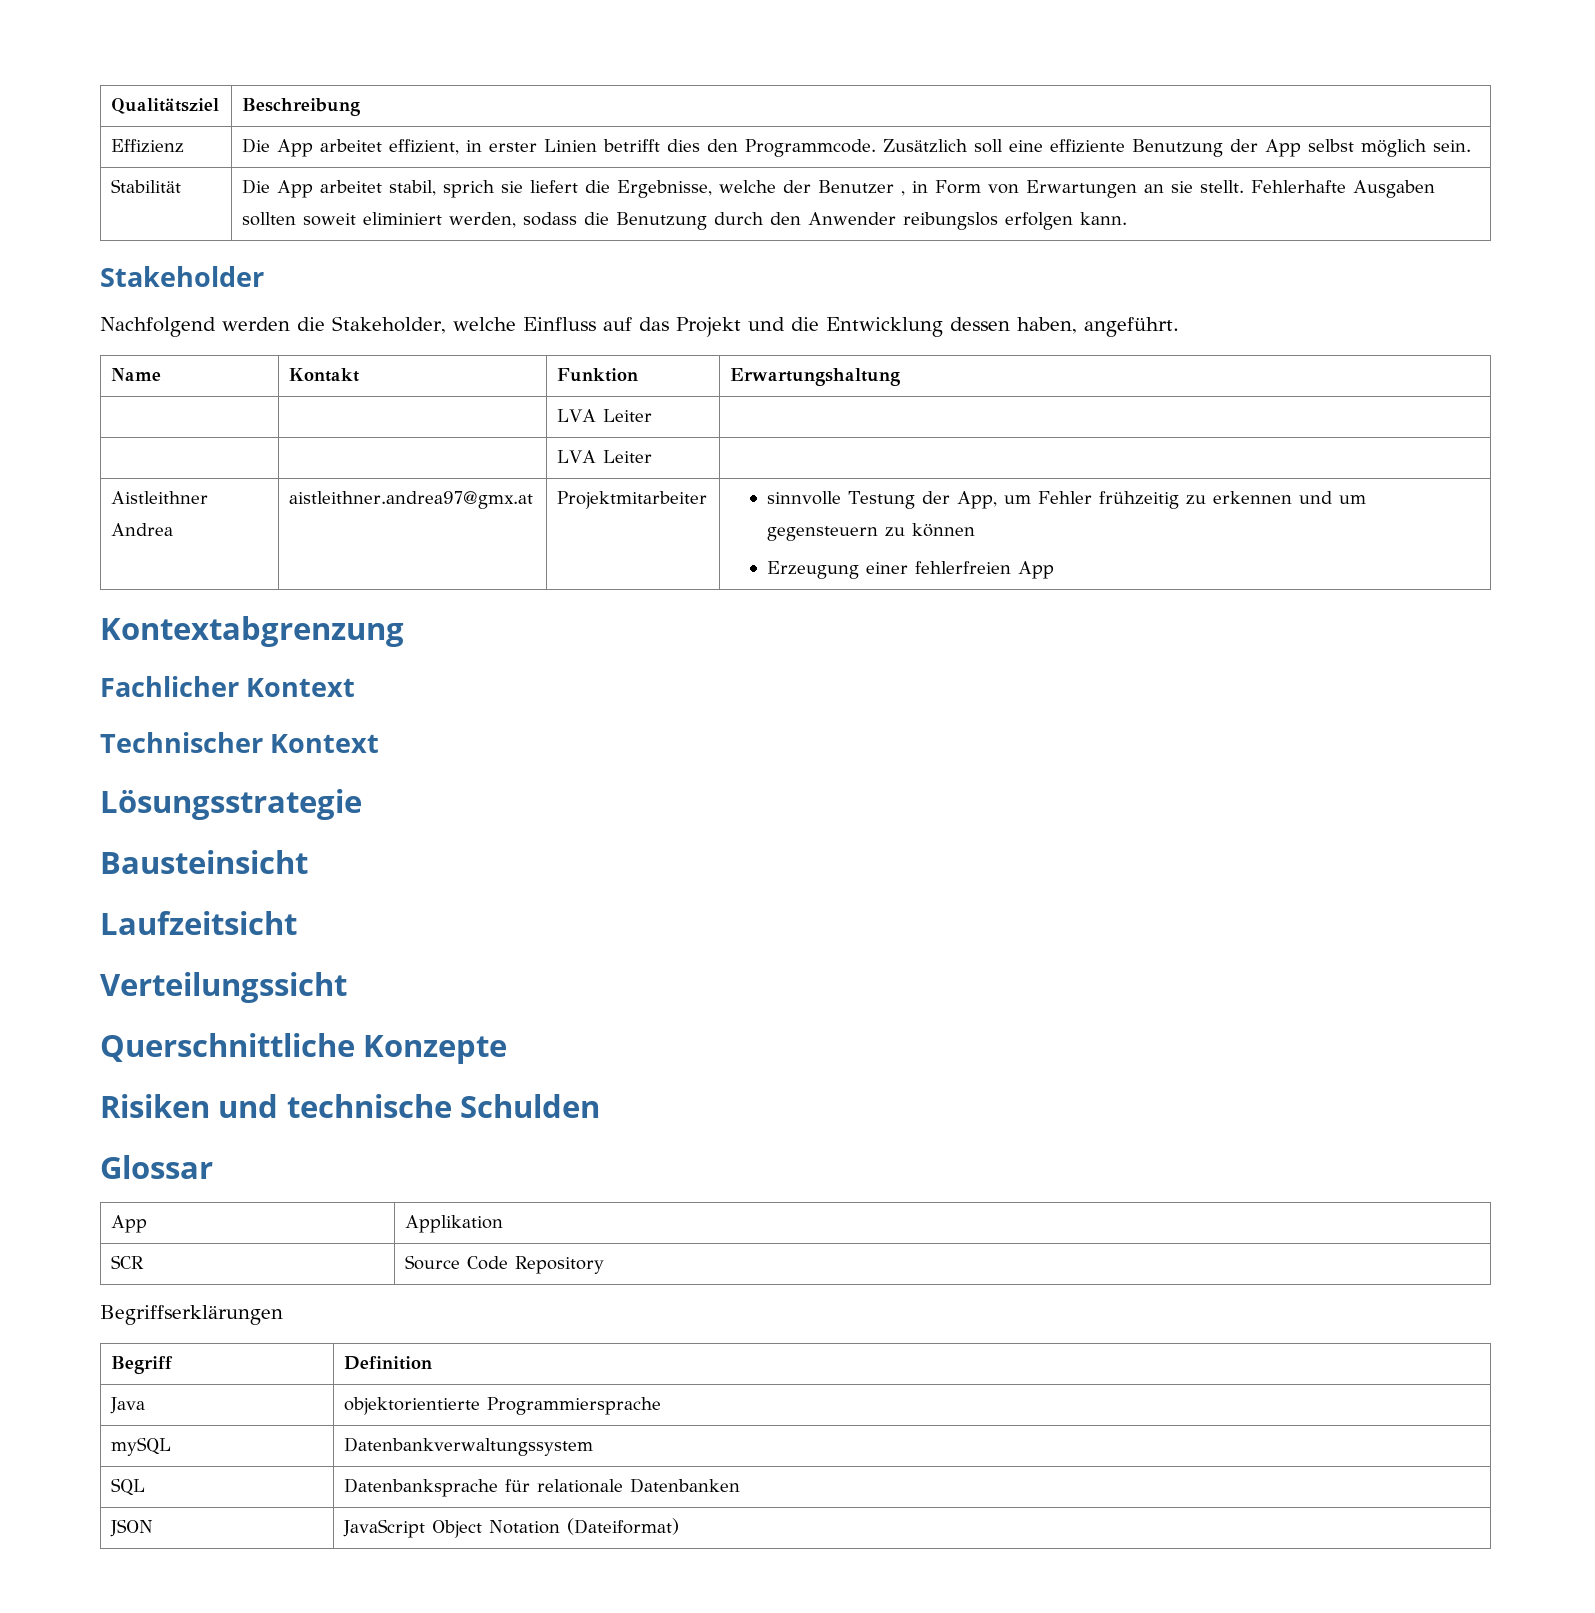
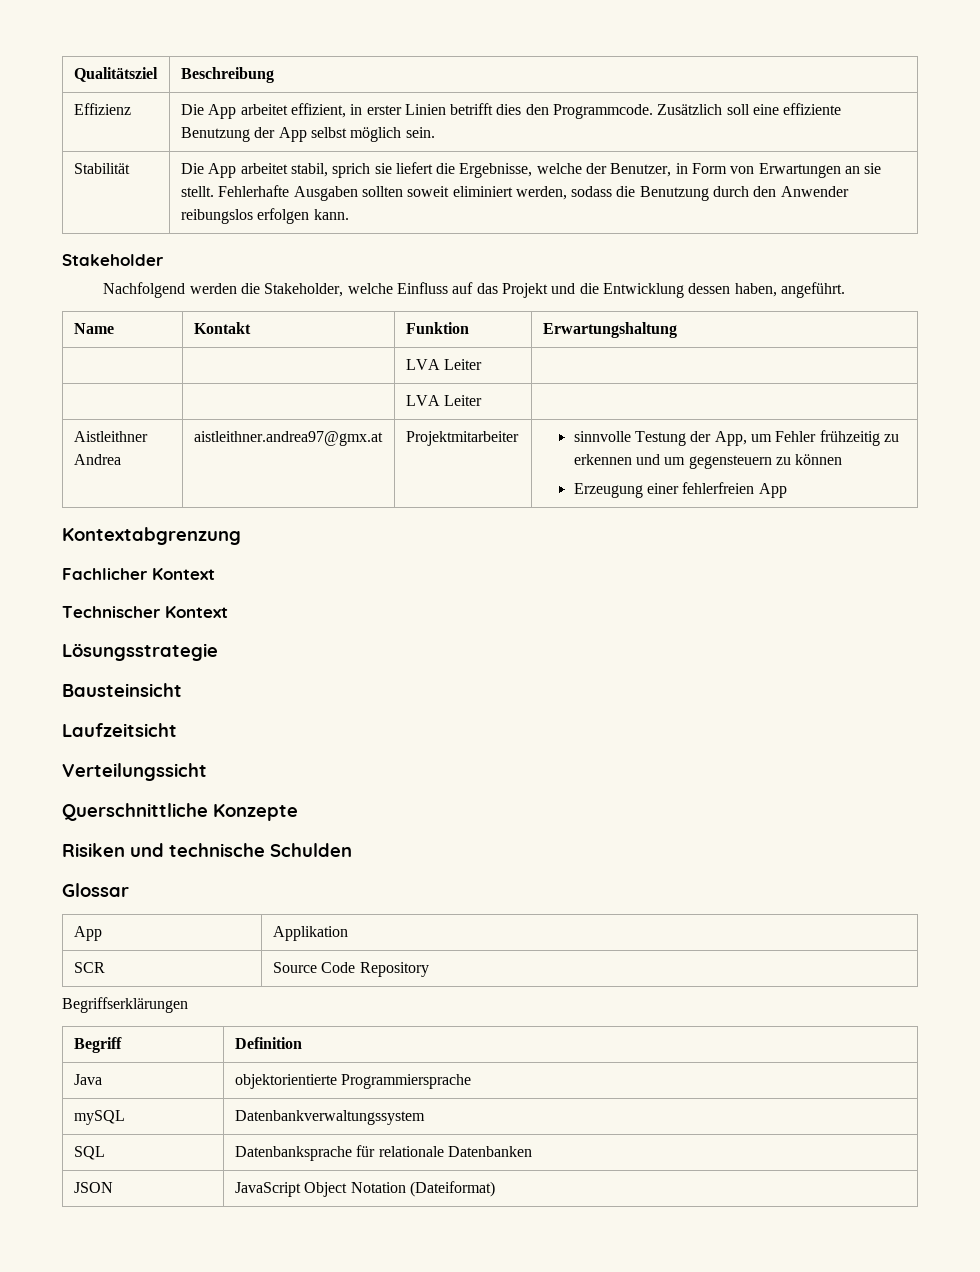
[818,180,906,196] Benutzer , -> [610,163,672,177] Benutzer,

